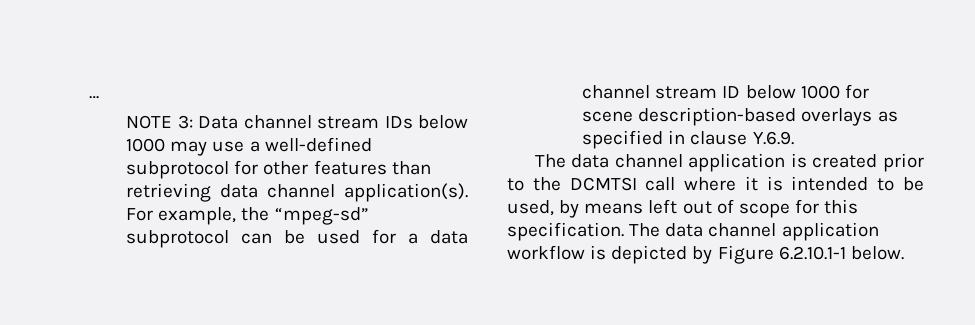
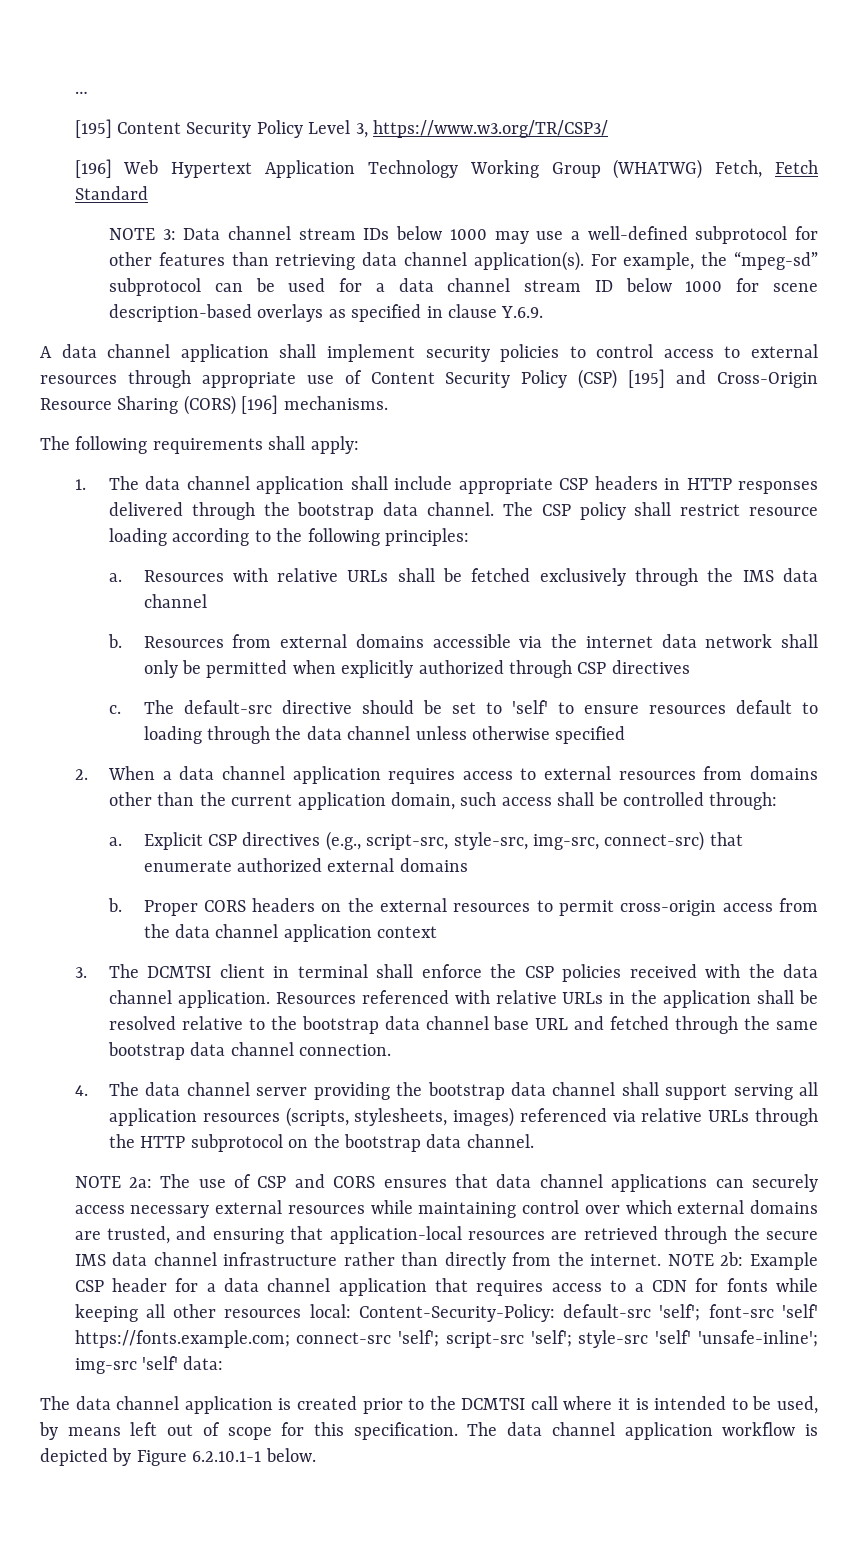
(99, 97) none -> [74,119,608,138] [74,159,818,179] [74,186,148,200] // [195] Content Security Policy Level 3, https://www.w3.org/TR/CSP3/ // [196] Web Hypertext Application Technology Working Group (WHATWG) Fetch, Fetch Standard
(794, 138) none -> [40,344,819,362] [40,369,818,389] [40,395,388,415] [40,436,359,454] [74,476,819,494] [109,502,819,520] [109,528,470,546] [109,568,819,586] [143,594,207,608] [108,634,818,648] [143,660,690,678] [109,700,819,714] [143,726,626,744] [74,766,818,784] [109,792,778,810] [109,831,743,851] [143,858,468,872] [108,898,819,916] [143,924,438,942] [74,964,819,982] [109,990,818,1008] [109,1016,819,1034] [108,1042,392,1060] [74,1082,819,1100] [109,1107,819,1127] [109,1134,534,1152] [74,1174,819,1192] [74,1200,818,1218] [74,1226,818,1244] [74,1252,818,1270] [74,1278,818,1296] [74,1304,818,1322] [74,1330,818,1348] [74,1356,224,1374] // A data channel application shall implement security policies to control access to external resources through appropriate use of Content Security Policy (CSP) [195] and Cross-Origin Resource Sharing (CORS) [196] mechanisms. // The following requirements shall apply: // 1. The data channel application shall include appropriate CSP headers in HTTP responses delivered through the bootstrap data channel. The CSP policy shall restrict resource loading according to the following principles: // a. Resources with relative URLs shall be fetched exclusively through the IMS data channel // b. Resources from external domains accessible via the internet data network shall only be permitted when explicitly authorized through CSP directives // c. The default-src directive should be set to 'self' to ensure resources default to loading through the data channel unless otherwise specified // 2. When a data channel application requires access to external resources from domains other than the current application domain, such access shall be controlled through: // a. Explicit CSP directives (e.g., script-src, style-src, img-src, connect-src) that enumerate authorized external domains // b. Proper CORS headers on the external resources to permit cross-origin access from the data channel application context // 3. The DCMTSI client in terminal shall enforce the CSP policies received with the data channel application. Resources referenced with relative URLs in the application shall be resolved relative to the bootstrap data channel base URL and fetched through the same bootstrap data channel connection. // 4. The data channel server providing the bootstrap data channel shall support serving all application resources (scripts, stylesheets, images) referenced via relative URLs through the HTTP subprotocol on the bootstrap data channel. // NOTE 2a: The use of CSP and CORS ensures that data channel applications can securely access necessary external resources while maintaining control over which external domains are trusted, and ensuring that application-local resources are retrieved through the secure IMS data channel infrastructure rather than directly from the internet. NOTE 2b: Example CSP header for a data channel application that requires access to a CDN for fonts while keeping all other resources local: Content-Security-Policy: default-src 'self'; font-src 'self' https://fonts.example.com; connect-src 'self'; script-src 'self'; style-src 'self' 'unsafe-inline'; img-src 'self' data:

